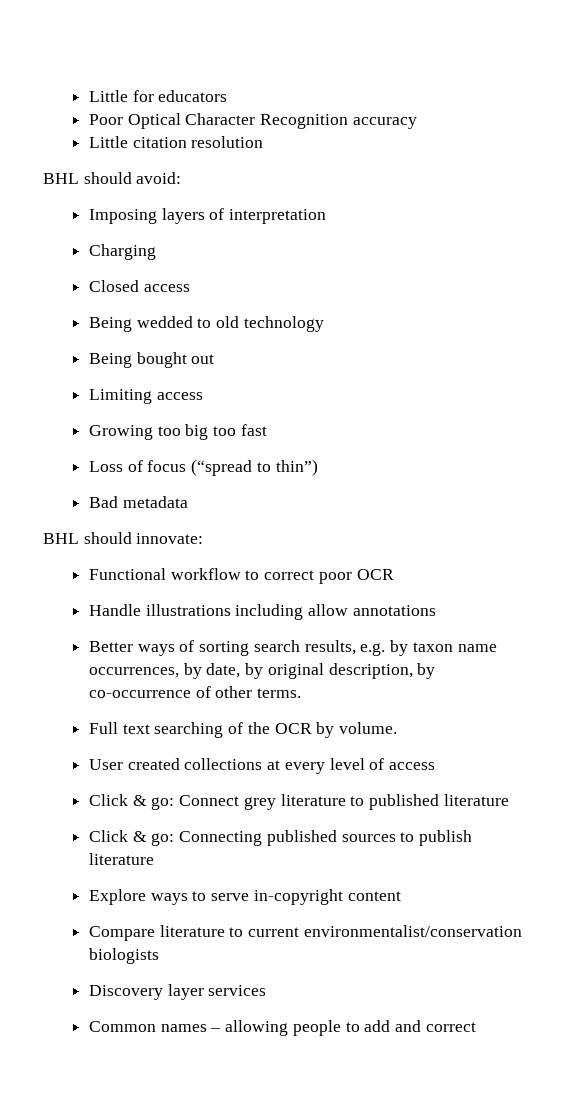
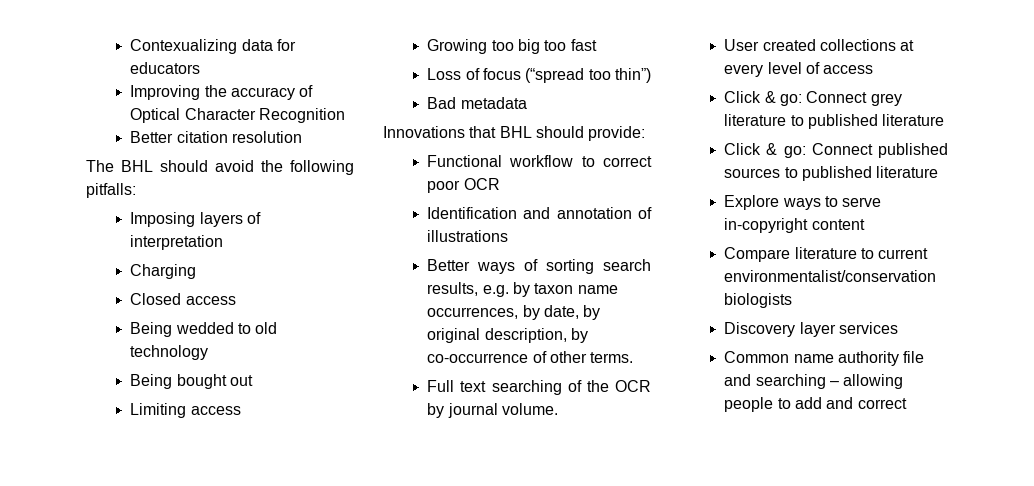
[89,90,129,102] Little -> [130,39,273,54] Contexualizing data
[89,114,124,125] Poor -> [130,85,314,100] Improving the accuracy of
[352,117,417,129] [89,136,129,148] accuracy // Little -> [130,131,174,143] // Better
[43,172,182,184] BHL should avoid: -> [86,160,354,175] [86,183,136,198] The BHL should avoid the following pitfalls:
[256,462,271,472] to -> [588,69,611,80] too
[43,532,204,544] BHL should innovate: -> [383,126,646,141] Innovations that BHL should provide:
[89,604,436,620] Handle illustrations including allow annotations -> [427,207,652,219] [427,230,509,242] Identification and annotation of illustrations
(335, 730) none -> [447,403,498,418] journal
[179,831,263,846] Connecting -> [811,143,873,155] Connect
[419,830,473,846] publish -> [801,166,872,181] published
[160,1024,207,1032] names -> [793,351,925,366] [724,374,826,389] name authority file and searching

